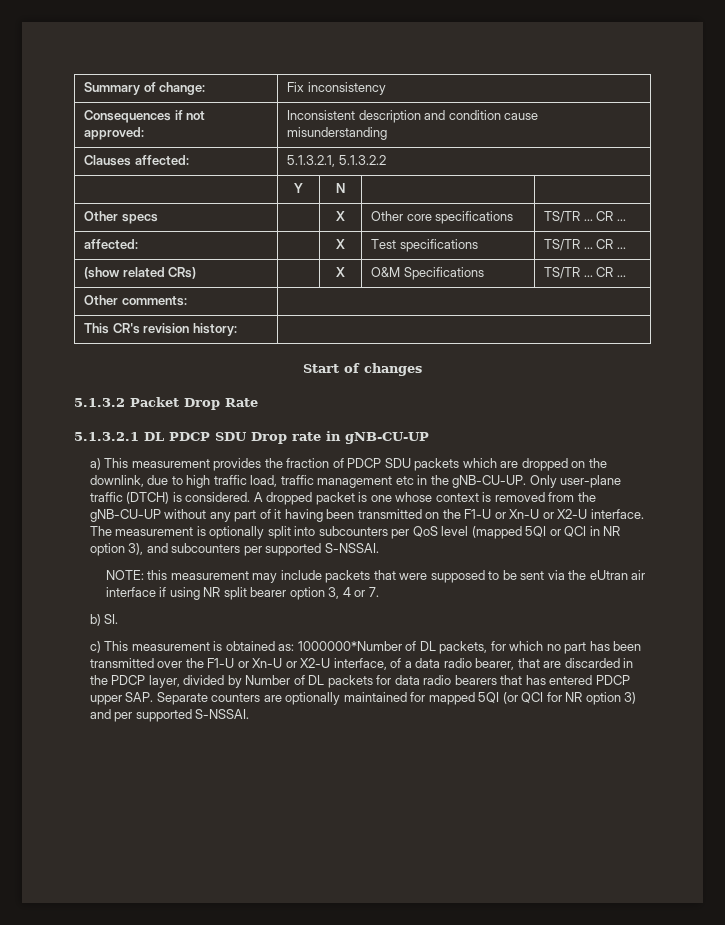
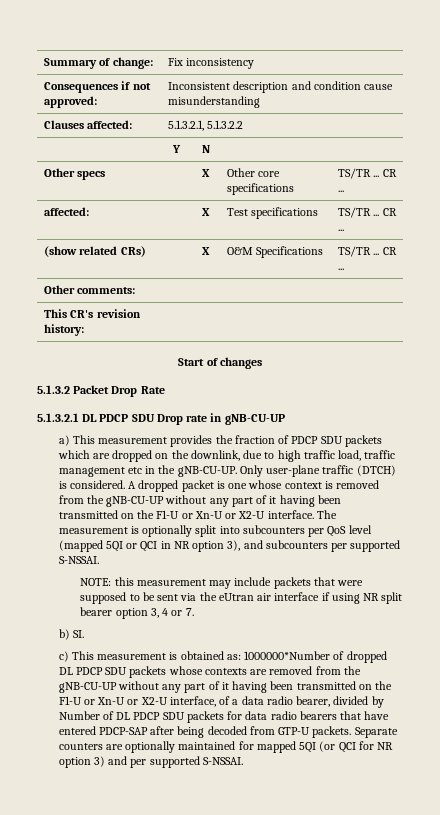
[419,641,642,654] [89,658,183,668] DL packets, for which no part has been transmitted over -> [346,651,387,663] [58,666,361,678] [58,681,372,693] dropped DL PDCP SDU packets whose contexts are removed from the gNB-CU-UP without any part of it having been transmitted on
[517,658,634,668] [89,675,180,688] that are discarded in the PDCP layer, -> (331, 701) none
(325, 680) none -> [133,712,185,720] PDCP SDU
[525,675,630,685] [89,692,154,705] has entered PDCP upper SAP. -> [364,711,390,720] [58,726,352,738] have entered PDCP-SAP after being decoded from GTP-U packets.

